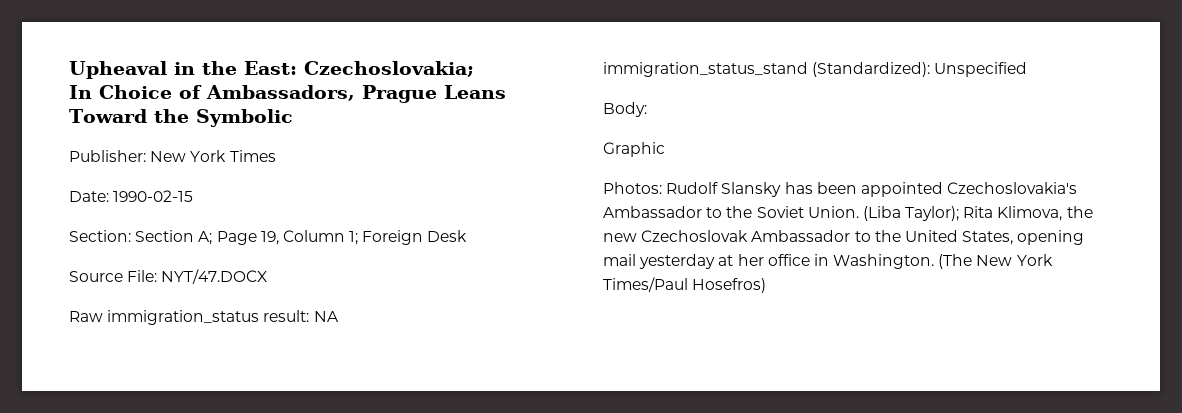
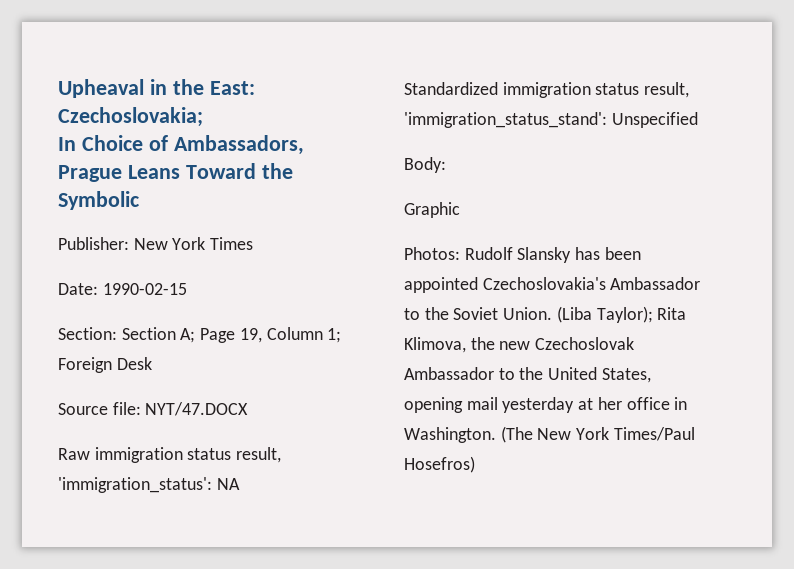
[127,270,158,282] File: -> [112,402,141,415] file:
[107,310,339,325] [603,62,931,77] immigration_status result: NA // immigration_status_stand (Standardized): -> [94,447,282,463] [58,477,240,493] [404,82,690,98] [404,112,607,128] immigration status result, 'immigration_status': NA // Standardized immigration status result, 'immigration_status_stand':

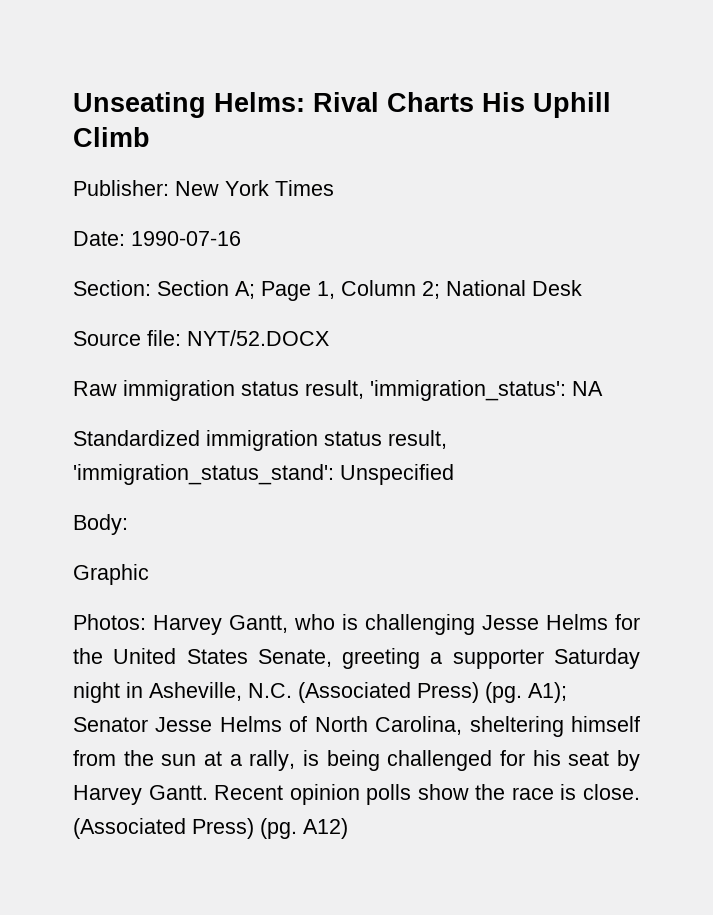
[58,79,255,98] [58,107,203,127] [58,135,304,155] [58,163,293,182] [58,191,139,210] Upheaval in the East: Czechoslovakia; // In Choice of Ambassadors, Prague Leans Toward the Symbolic -> [73,92,611,118] [73,127,150,147] Unseating Helms: Rival Charts His Uphill Climb
[102,283,187,295] 1990-02-15 -> [131,231,241,246] 1990-07-16
[239,327,342,343] [58,357,112,373] 19, Column 1; Foreign -> [317,280,526,299] 1, Column 2; National
[145,402,249,416] NYT/47.DOCX -> [187,330,329,346] NYT/52.DOCX
[464,247,641,263] [404,277,701,293] [404,306,687,323] [404,337,635,353] [404,367,651,383] [404,397,688,413] [404,426,695,443] [404,456,475,473] Rudolf Slansky has been appointed Czechoslovakia's Ambassador to the Soviet Union. (Liba Taylor); Rita Klimova, the new Czechoslovak Ambassador to the United States, opening mail yesterday at her office in Washington. (The New York Times/Paul Hosefros) -> [153,614,640,635] [73,648,640,669] [73,682,567,703] [73,716,640,737] [73,750,640,771] [73,784,640,805] [73,818,348,839] Harvey Gantt, who is challenging Jesse Helms for the United States Senate, greeting a supporter Saturday night in Asheville, N.C. (Associated Press) (pg. A1); Senator Jesse Helms of North Carolina, sheltering himself from the sun at a rally, is being challenged for his seat by Harvey Gantt. Recent opinion polls show the race is close. (Associated Press) (pg. A12)

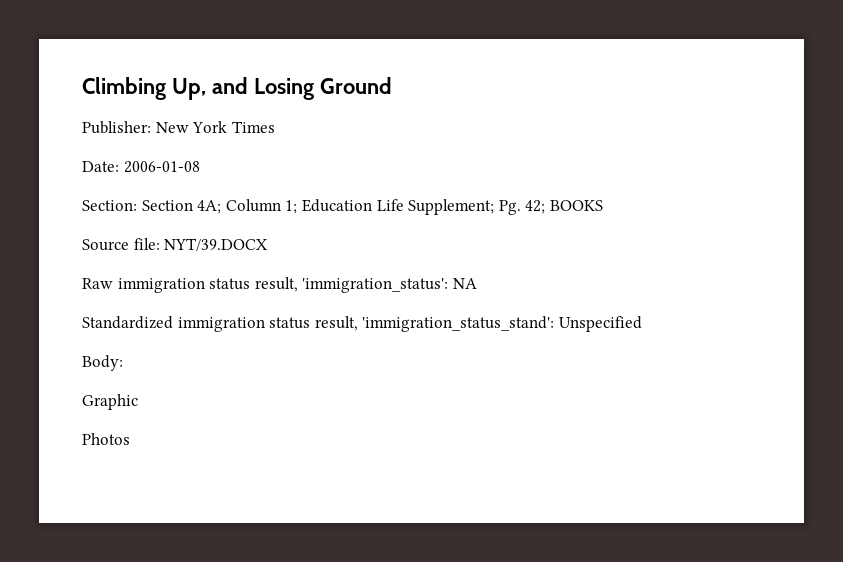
[73,92,611,118] [73,127,150,147] Unseating Helms: Rival Charts His Uphill Climb -> [82,77,392,100] Climbing Up, and Losing Ground
[131,231,241,246] 1990-07-16 -> [123,161,200,173] 2006-01-08
[235,280,582,301] A; Page 1, Column 2; National Desk -> [197,199,603,215] 4A; Column 1; Education Life Supplement; Pg. 42; BOOKS
[187,330,329,346] NYT/52.DOCX -> [164,238,268,251] NYT/39.DOCX
[73,614,640,635] [73,648,640,669] [73,682,567,703] [73,716,640,737] [73,750,640,771] [73,784,640,805] [73,818,348,839] Photos: Harvey Gantt, who is challenging Jesse Helms for the United States Senate, greeting a supporter Saturday night in Asheville, N.C. (Associated Press) (pg. A1); Senator Jesse Helms of North Carolina, sheltering himself from the sun at a rally, is being challenged for his seat by Harvey Gantt. Recent opinion polls show the race is close. (Associated Press) (pg. A12) -> [82,433,130,445] Photos

